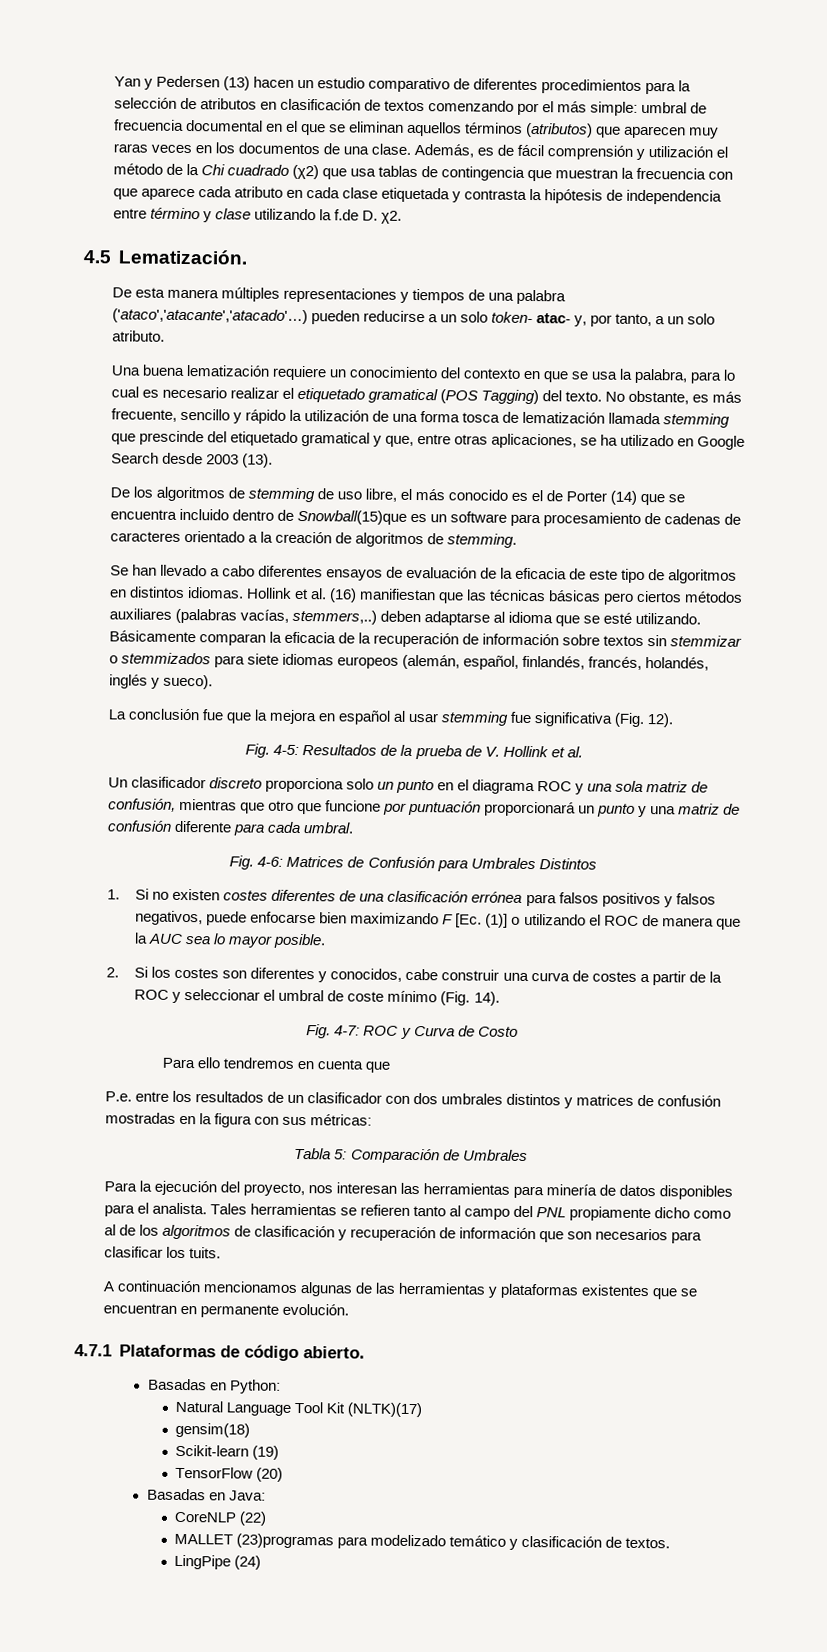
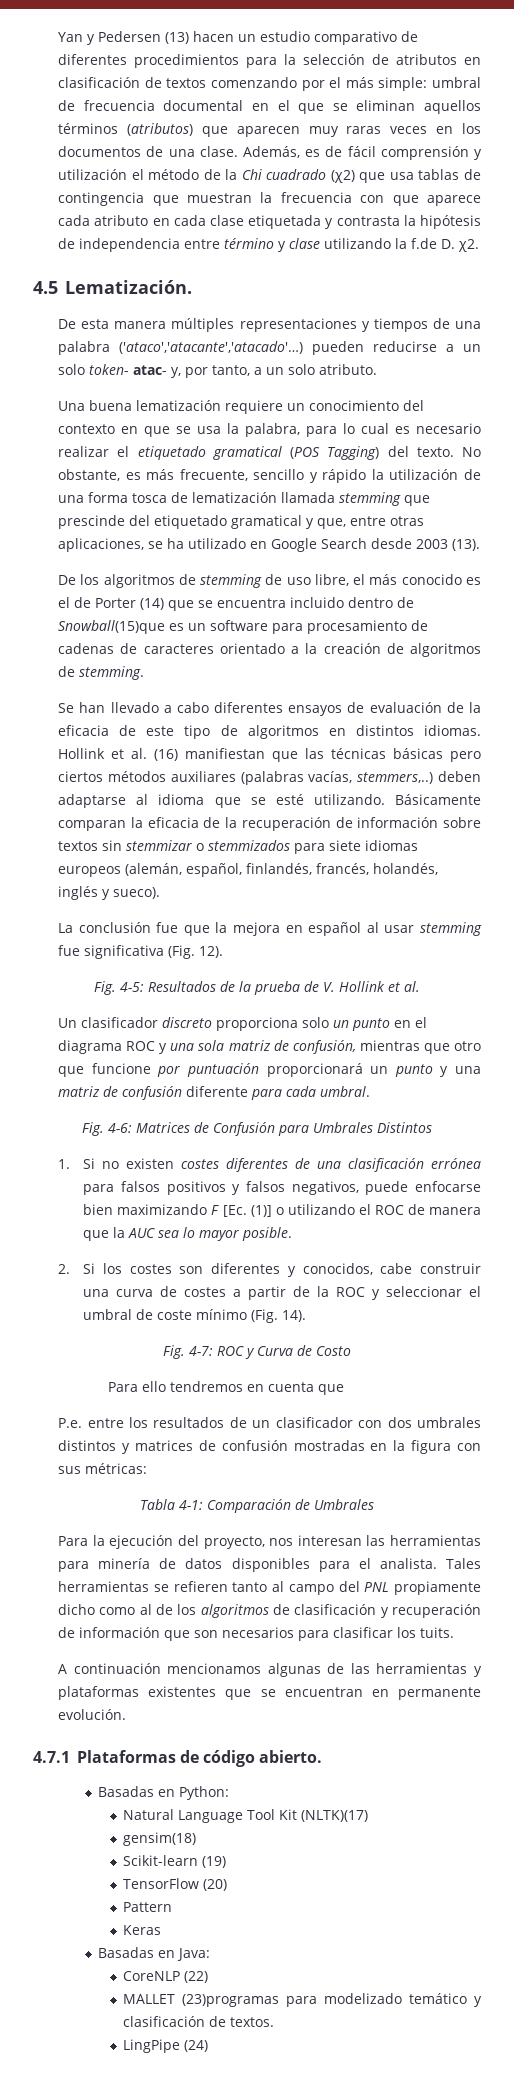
[334,1149,348,1160] 5: -> [178,1500,203,1510] 4-1:
(284, 1474) none -> [123,1902,173,1912] [123,1925,162,1935] // Pattern // Keras

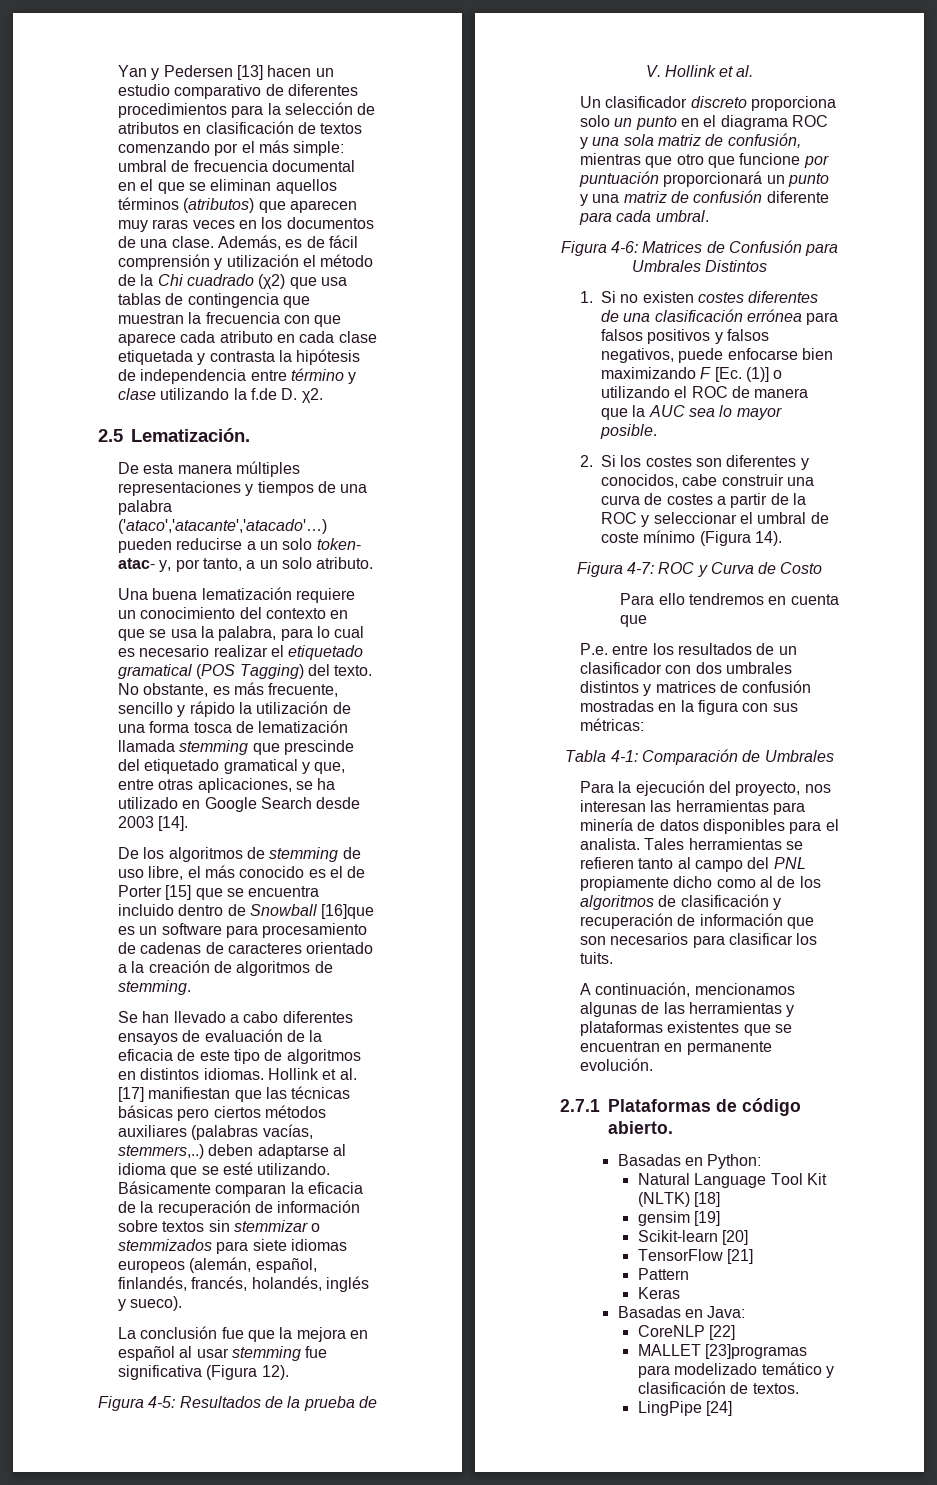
[165,32,190,44] (13) -> [237,65,264,80] [13]
[33,281,58,294] 4.5 -> [98,429,123,442] 2.5
[452,539,481,551] (13). -> [158,816,189,831] [14].
[140,598,165,610] (14) -> [165,885,192,900] [15]
[58,620,166,634] Snowball(15)que -> [250,904,375,919] Snowball [16]que
[154,749,179,761] (16) -> [118,1087,145,1102] [17]
[168,945,196,959] (Fig. -> [206,1365,258,1380] (Figura
[94,981,116,995] Fig. -> [98,1396,145,1411] Figura
[82,1122,104,1136] Fig. -> [560,241,607,256] Figura
[251,1309,279,1323] (Fig. -> [699,531,751,546] (Figura
[163,1345,185,1359] Fig. -> [576,562,623,577] Figura
[73,1663,161,1674] continuación -> [595,982,691,997] continuación,
[33,1751,70,1763] 4.7.1 -> [560,1099,600,1112] 2.7.1
[301,1810,369,1822] [123,1832,197,1846] (NLTK)(17) // gensim(18) -> [637,1192,721,1207] [637,1211,721,1226] (NLTK) [18] // gensim [19]
[202,1856,227,1868] (19) -> [722,1230,749,1245] [20]
[203,1879,228,1891] (20) -> [727,1249,754,1264] [21]
[184,1971,209,1983] (22) -> [709,1325,736,1340] [22]
[182,1994,280,2007] (23)programas -> [705,1344,808,1359] [23]programas
[184,2040,209,2052] (24) -> [706,1401,733,1416] [24]

